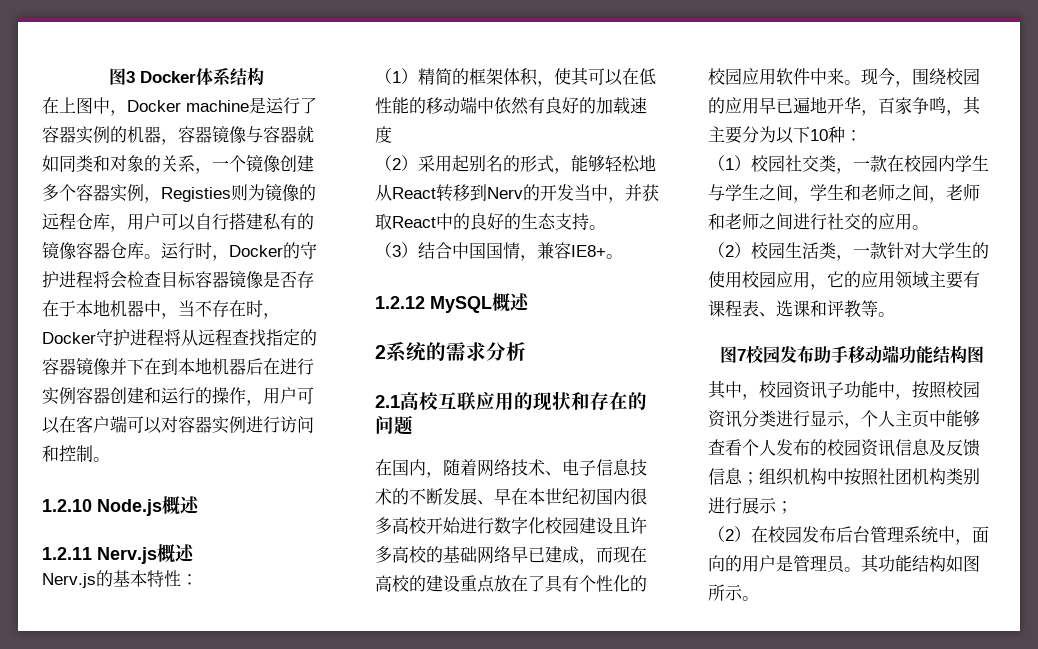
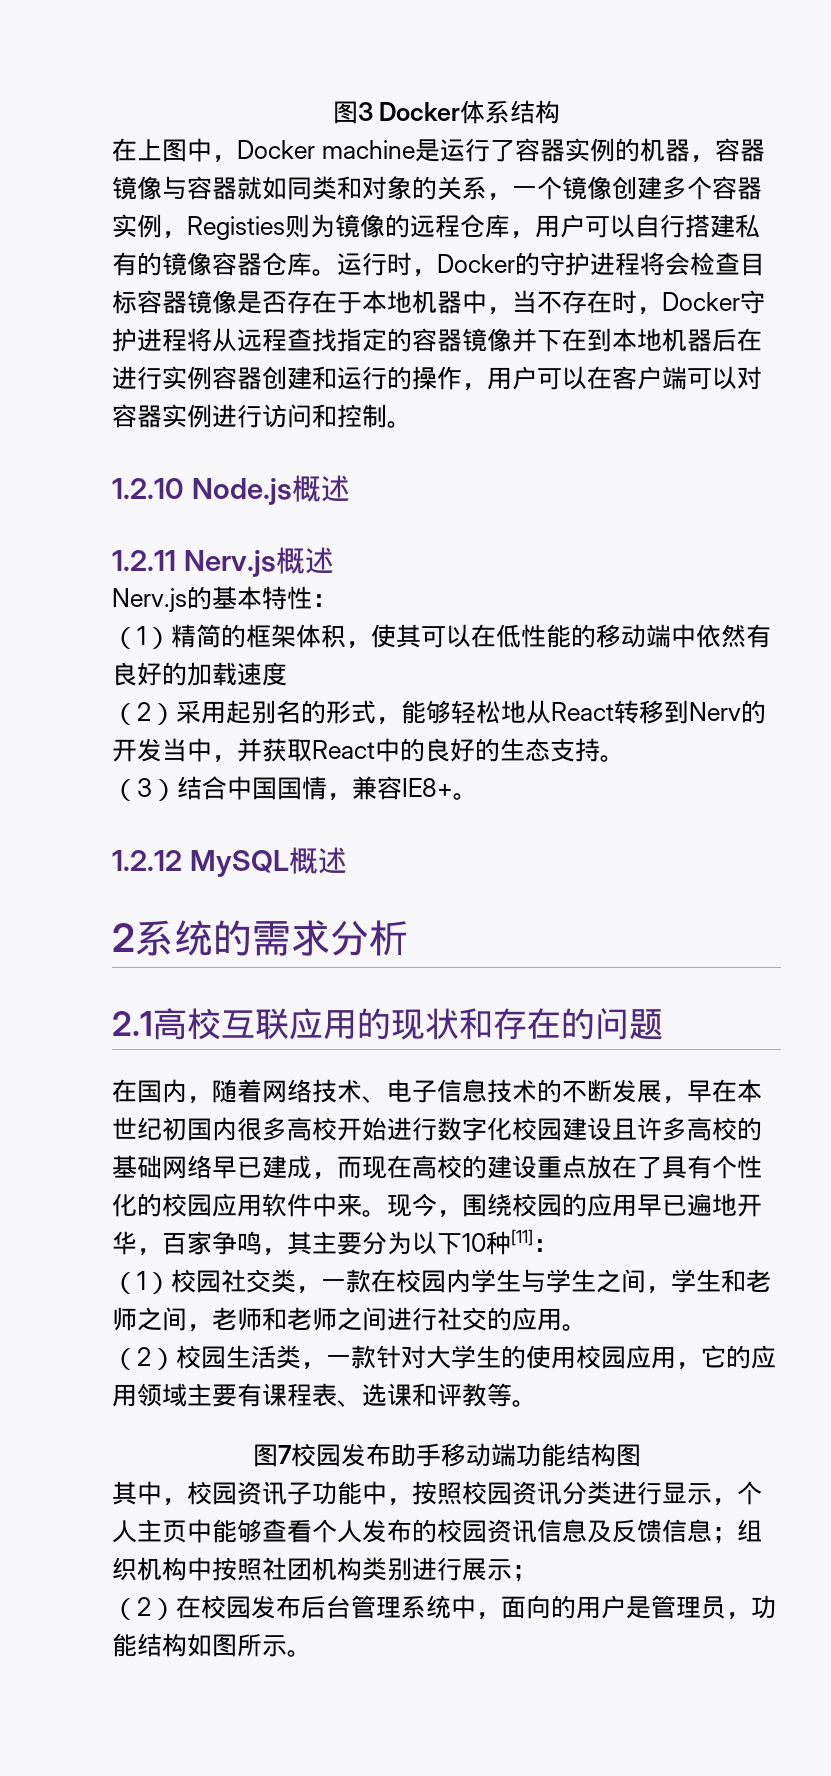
[477,500,494,505] 、 -> [662,1096,687,1104] ，
(845, 134) none -> [511,1229,533,1246] [11]
[844,554,879,573] 。其 -> [726,1612,751,1620] ，

